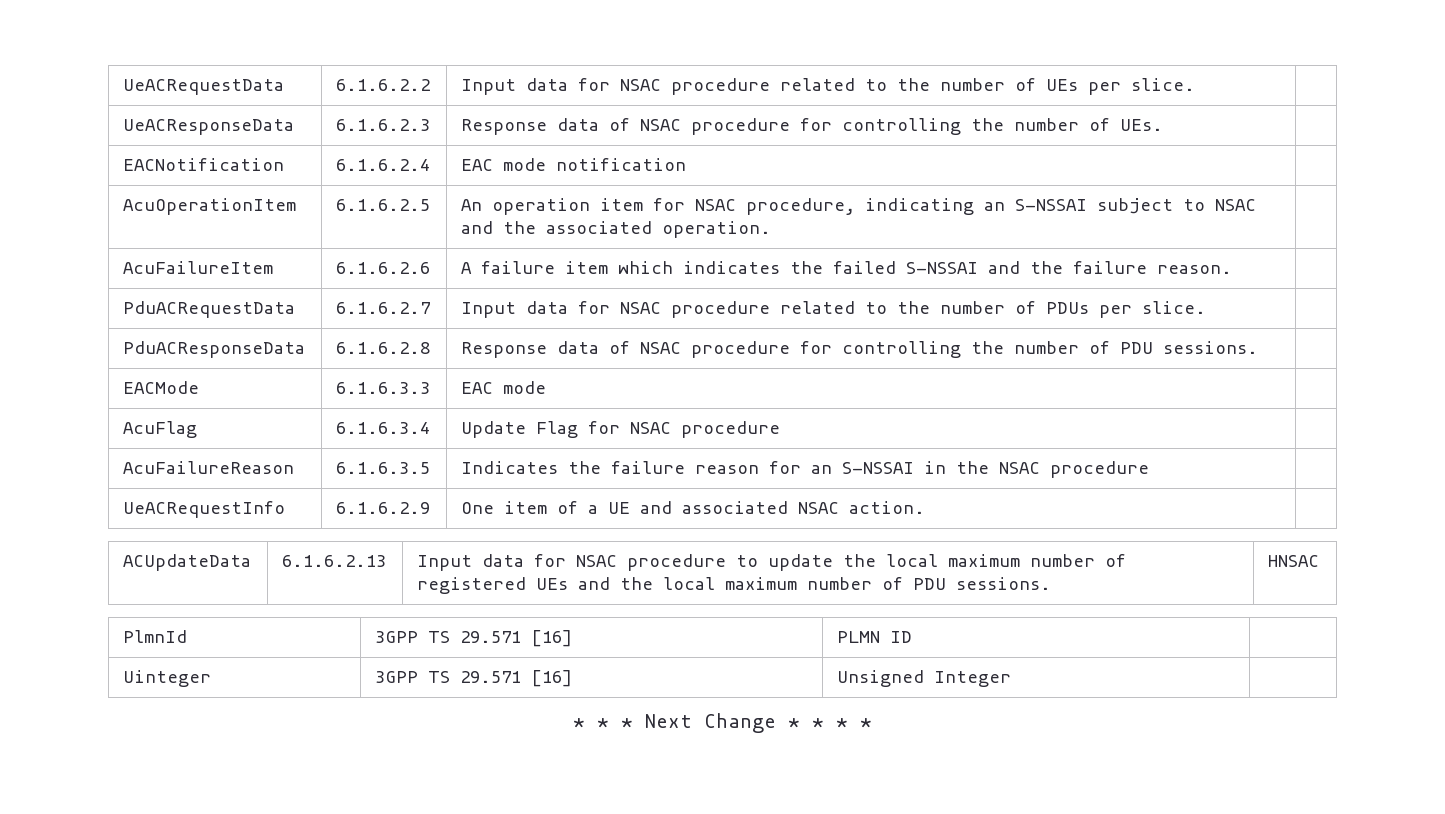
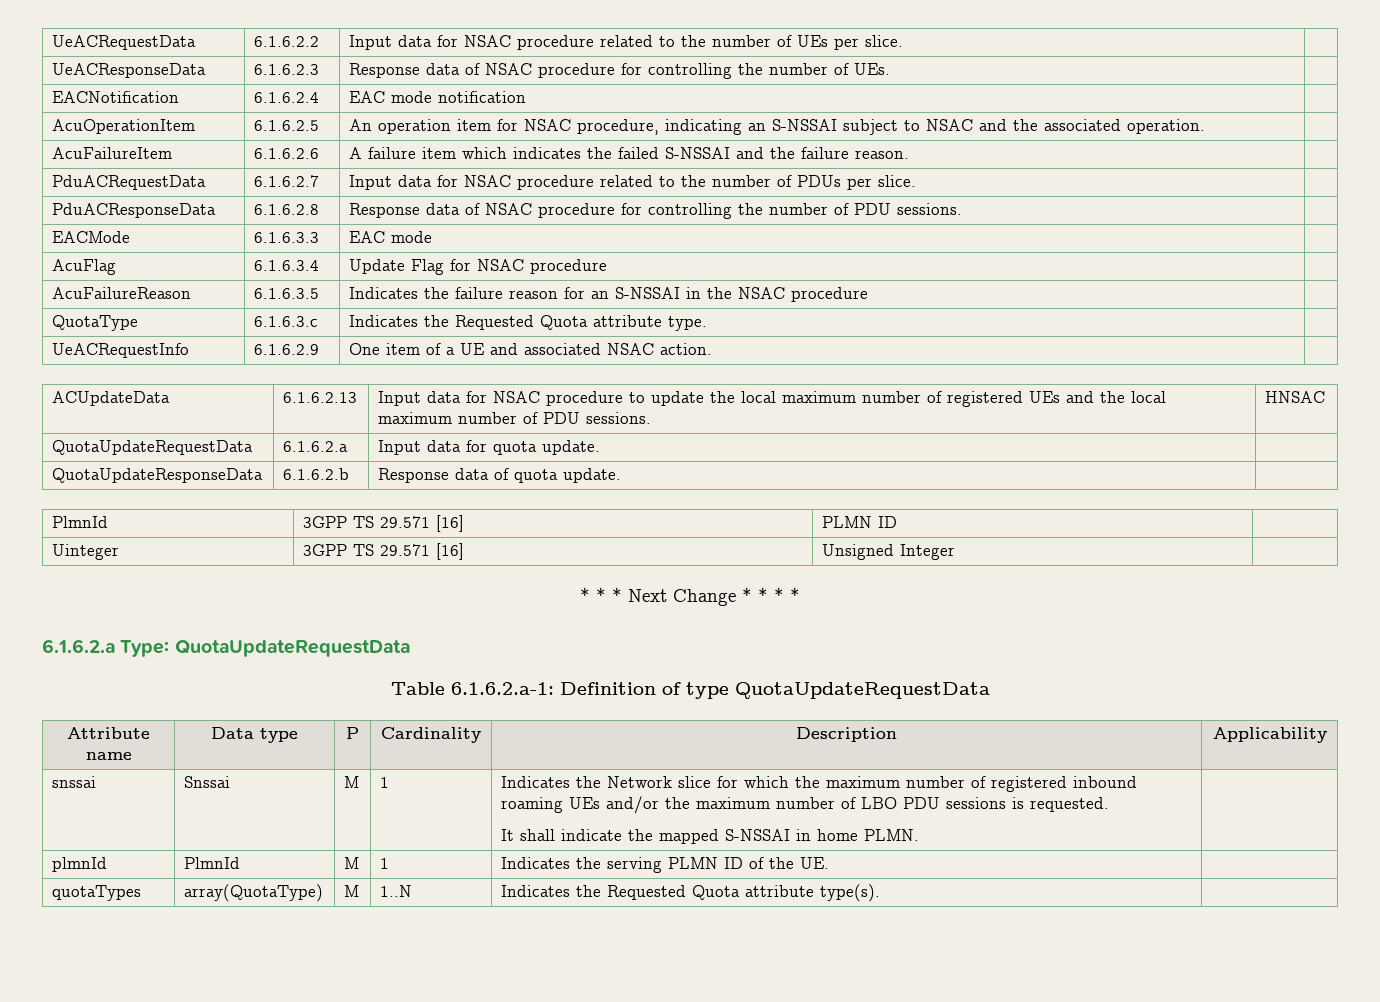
(1150, 469) none -> [52,315,139,331] [254,316,319,327] [349,315,708,331] // QuotaType | 6.1.6.3.c | Indicates the Requested Quota attribute type. |
(1320, 561) none -> [52,440,254,455] [283,441,349,452] [378,440,601,455] [52,468,264,483] [283,468,350,480] [378,468,622,483] // QuotaUpdateRequestData | 6.1.6.2.a | Input data for quota update. | // QuotaUpdateResponseData | 6.1.6.2.b | Response data of quota update. |
(872, 723) none -> [42,639,410,657] [390,682,990,699] [67,727,150,739] [85,752,132,760] [211,727,298,743] [346,727,359,739] [381,727,482,743] [796,727,897,742] [1212,727,1327,743] [52,776,97,788] [184,776,231,788] [344,776,360,788] [380,777,390,788] [501,776,1138,792] [501,796,1110,814] [501,829,920,844] [52,857,108,872] [184,857,241,869] [344,857,360,869] [380,858,390,869] [501,857,830,873] [52,885,142,901] [184,884,324,902] [344,885,360,897] [380,885,413,897] [501,884,881,902] // 6.1.6.2.a Type: QuotaUpdateRequestData // Table 6.1.6.2.a-1: Definition of type QuotaUpdateRequestData // Attribute name | Data type | P | Cardinality | Description | Applicability // snssai | Snssai | M | 1 | Indicates the Network slice for which the maximum number of registered inbound roaming UEs and/or the maximum number of LBO PDU sessions is requested. // It shall indicate the mapped S-NSSAI in home PLMN. | // plmnId | PlmnId | M | 1 | Indicates the serving PLMN ID of the UE. | // quotaTypes | array(QuotaType) | M | 1..N | Indicates the Requested Quota attribute type(s). |

